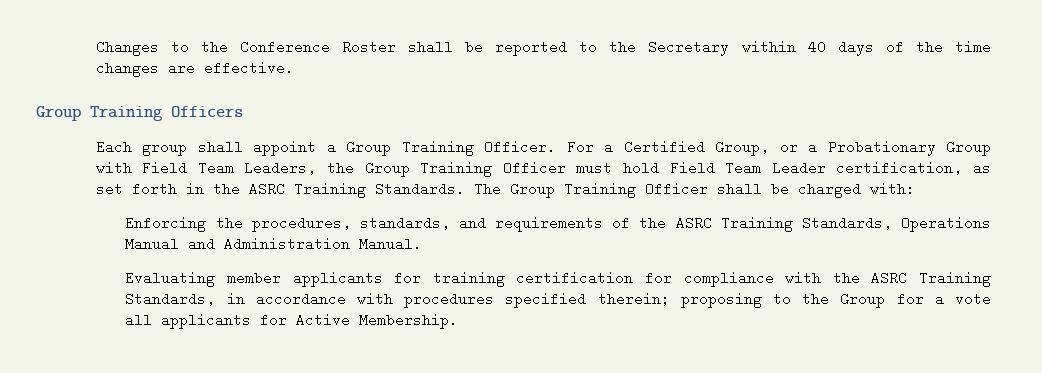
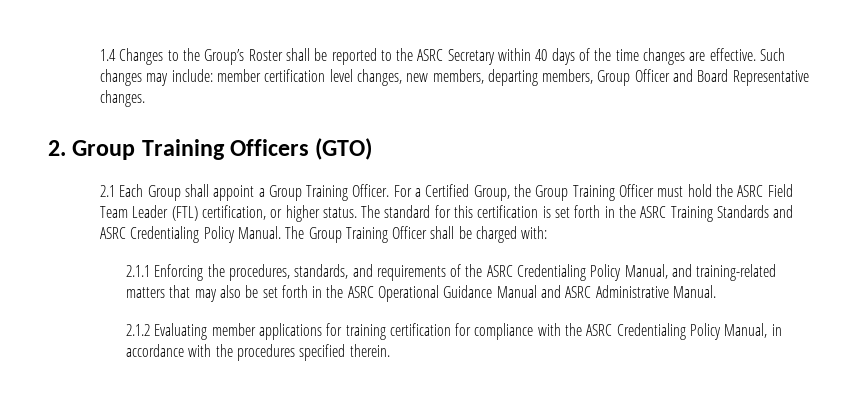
(95, 48) none -> [99,49,116,61] 1.4
[239,40,330,54] Conference -> [204,49,245,65] Group’s
(637, 47) none -> [417,49,444,61] ASRC
(294, 68) // -> [759,48,785,61] [99,69,809,86] [99,90,145,107] [48,140,66,156] Such changes may include: member certification level changes, new members, departing members, Group Officer and Board Representative changes. // 2.
[95,140,188,156] // Each group -> [315,138,373,160] [99,184,181,201] (GTO) // 2.1 Each Group
[779,140,992,156] [95,161,317,175] or a Probationary Group with Field Team Leaders, -> (510, 193) none
(660, 168) none -> [715,184,764,197] the ASRC
[836,161,991,175] certification, as -> [171,205,551,222] (FTL) certification, or higher status. The standard for this certification is
[374,182,465,196] Standards. -> [716,205,794,218] [99,226,281,243] Standards and ASRC Credentialing Policy Manual.
(915, 189) none -> [125,265,150,277] 2.1.1
[720,216,992,232] [125,237,351,251] Training Standards, Operations Manual and Administration -> [517,264,777,281] [125,285,669,302] Credentialing Policy Manual, and training-related matters that may also be set forth in the ASRC Operational Guidance Manual and ASRC Administrative
(423, 244) none -> [125,324,150,336] 2.1.2
[292,271,383,287] applicants -> [258,323,322,340] applications
[919,271,992,287] [125,292,216,306] Training Standards, -> [616,323,768,340] Credentialing Policy Manual,
(394, 298) none -> [215,344,233,357] the
[597,292,992,308] [125,313,459,329] therein; proposing to the Group for a vote all applicants for Active Membership. -> [349,344,390,357] therein.

